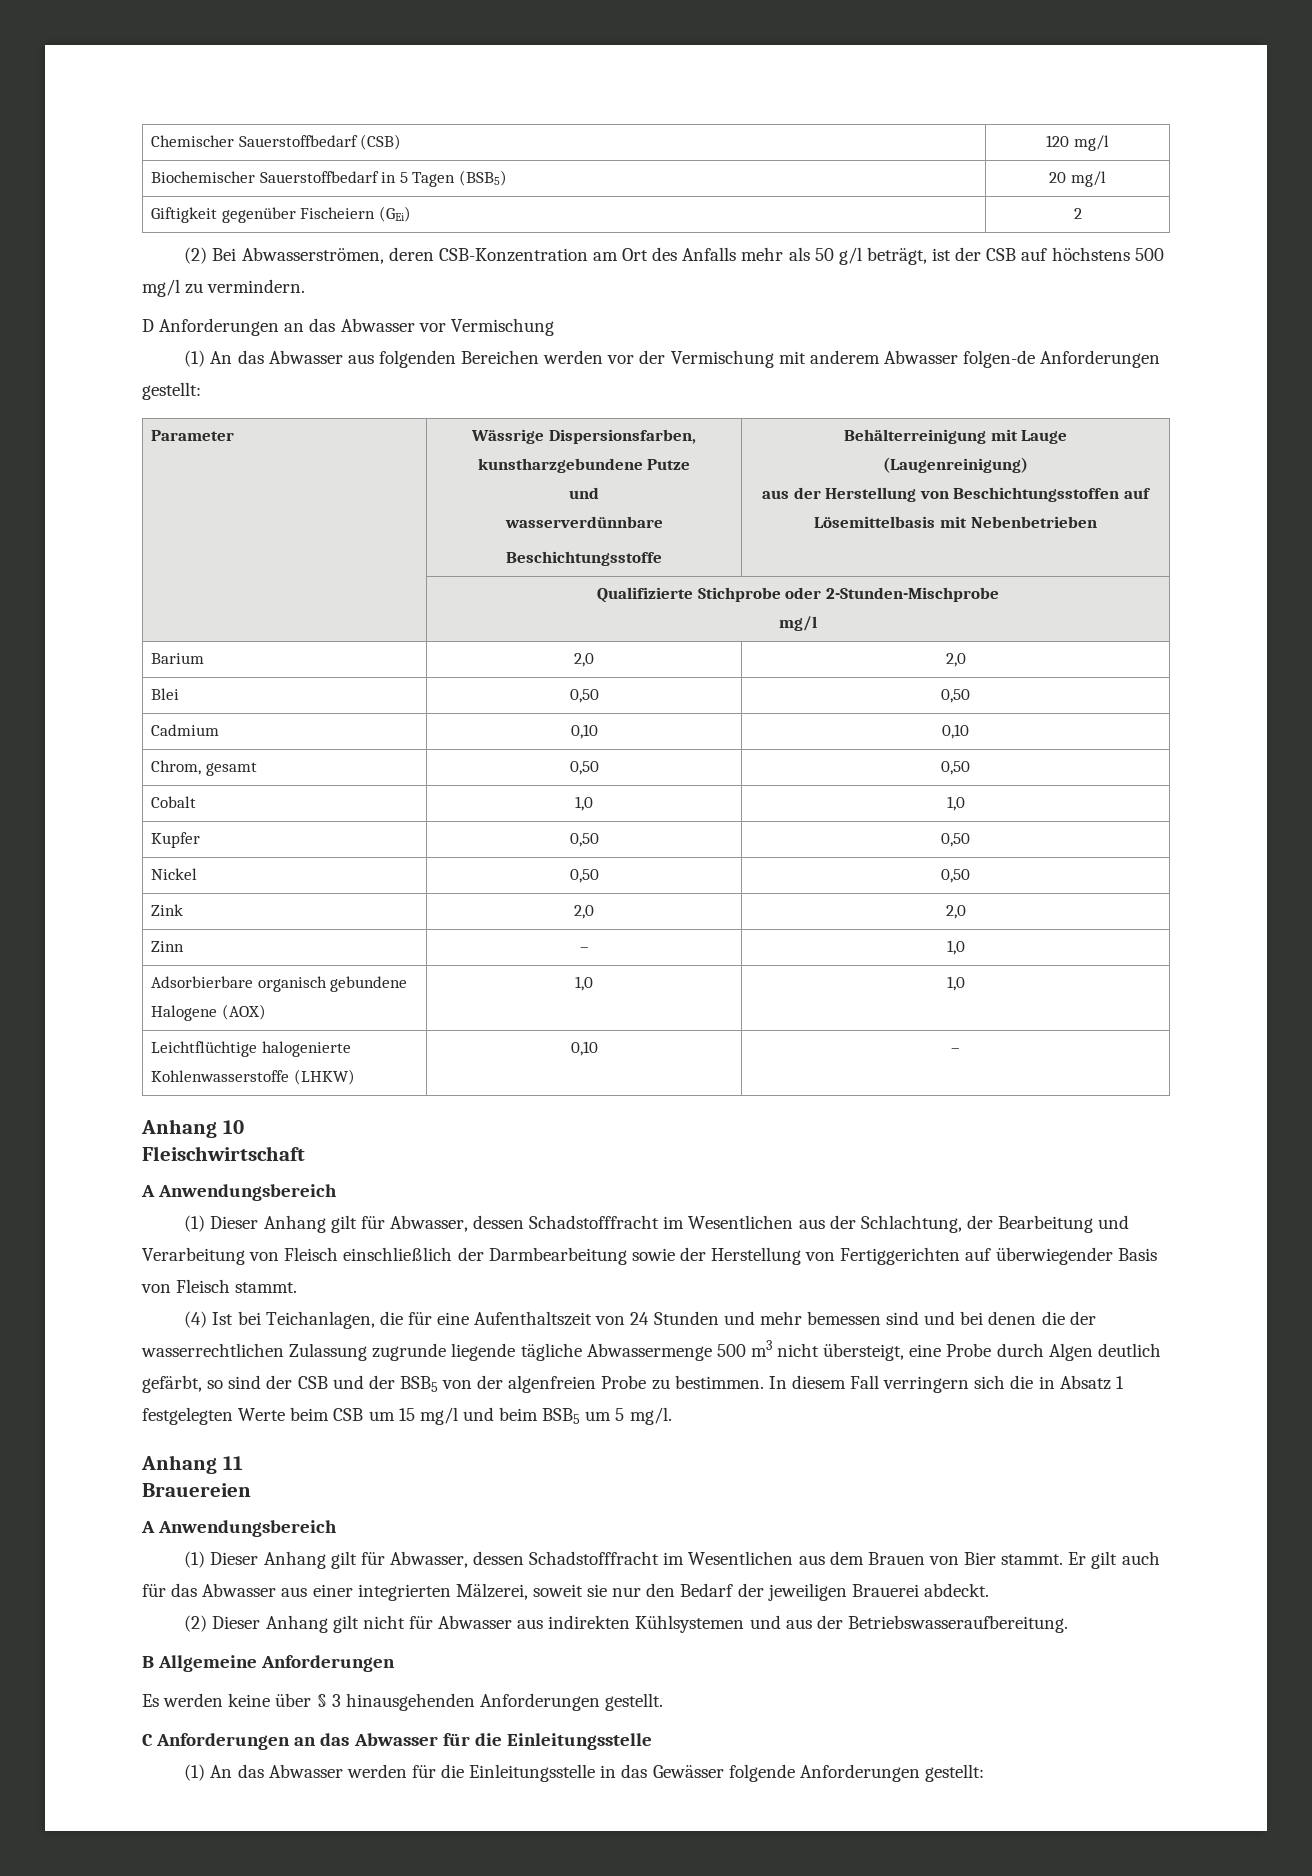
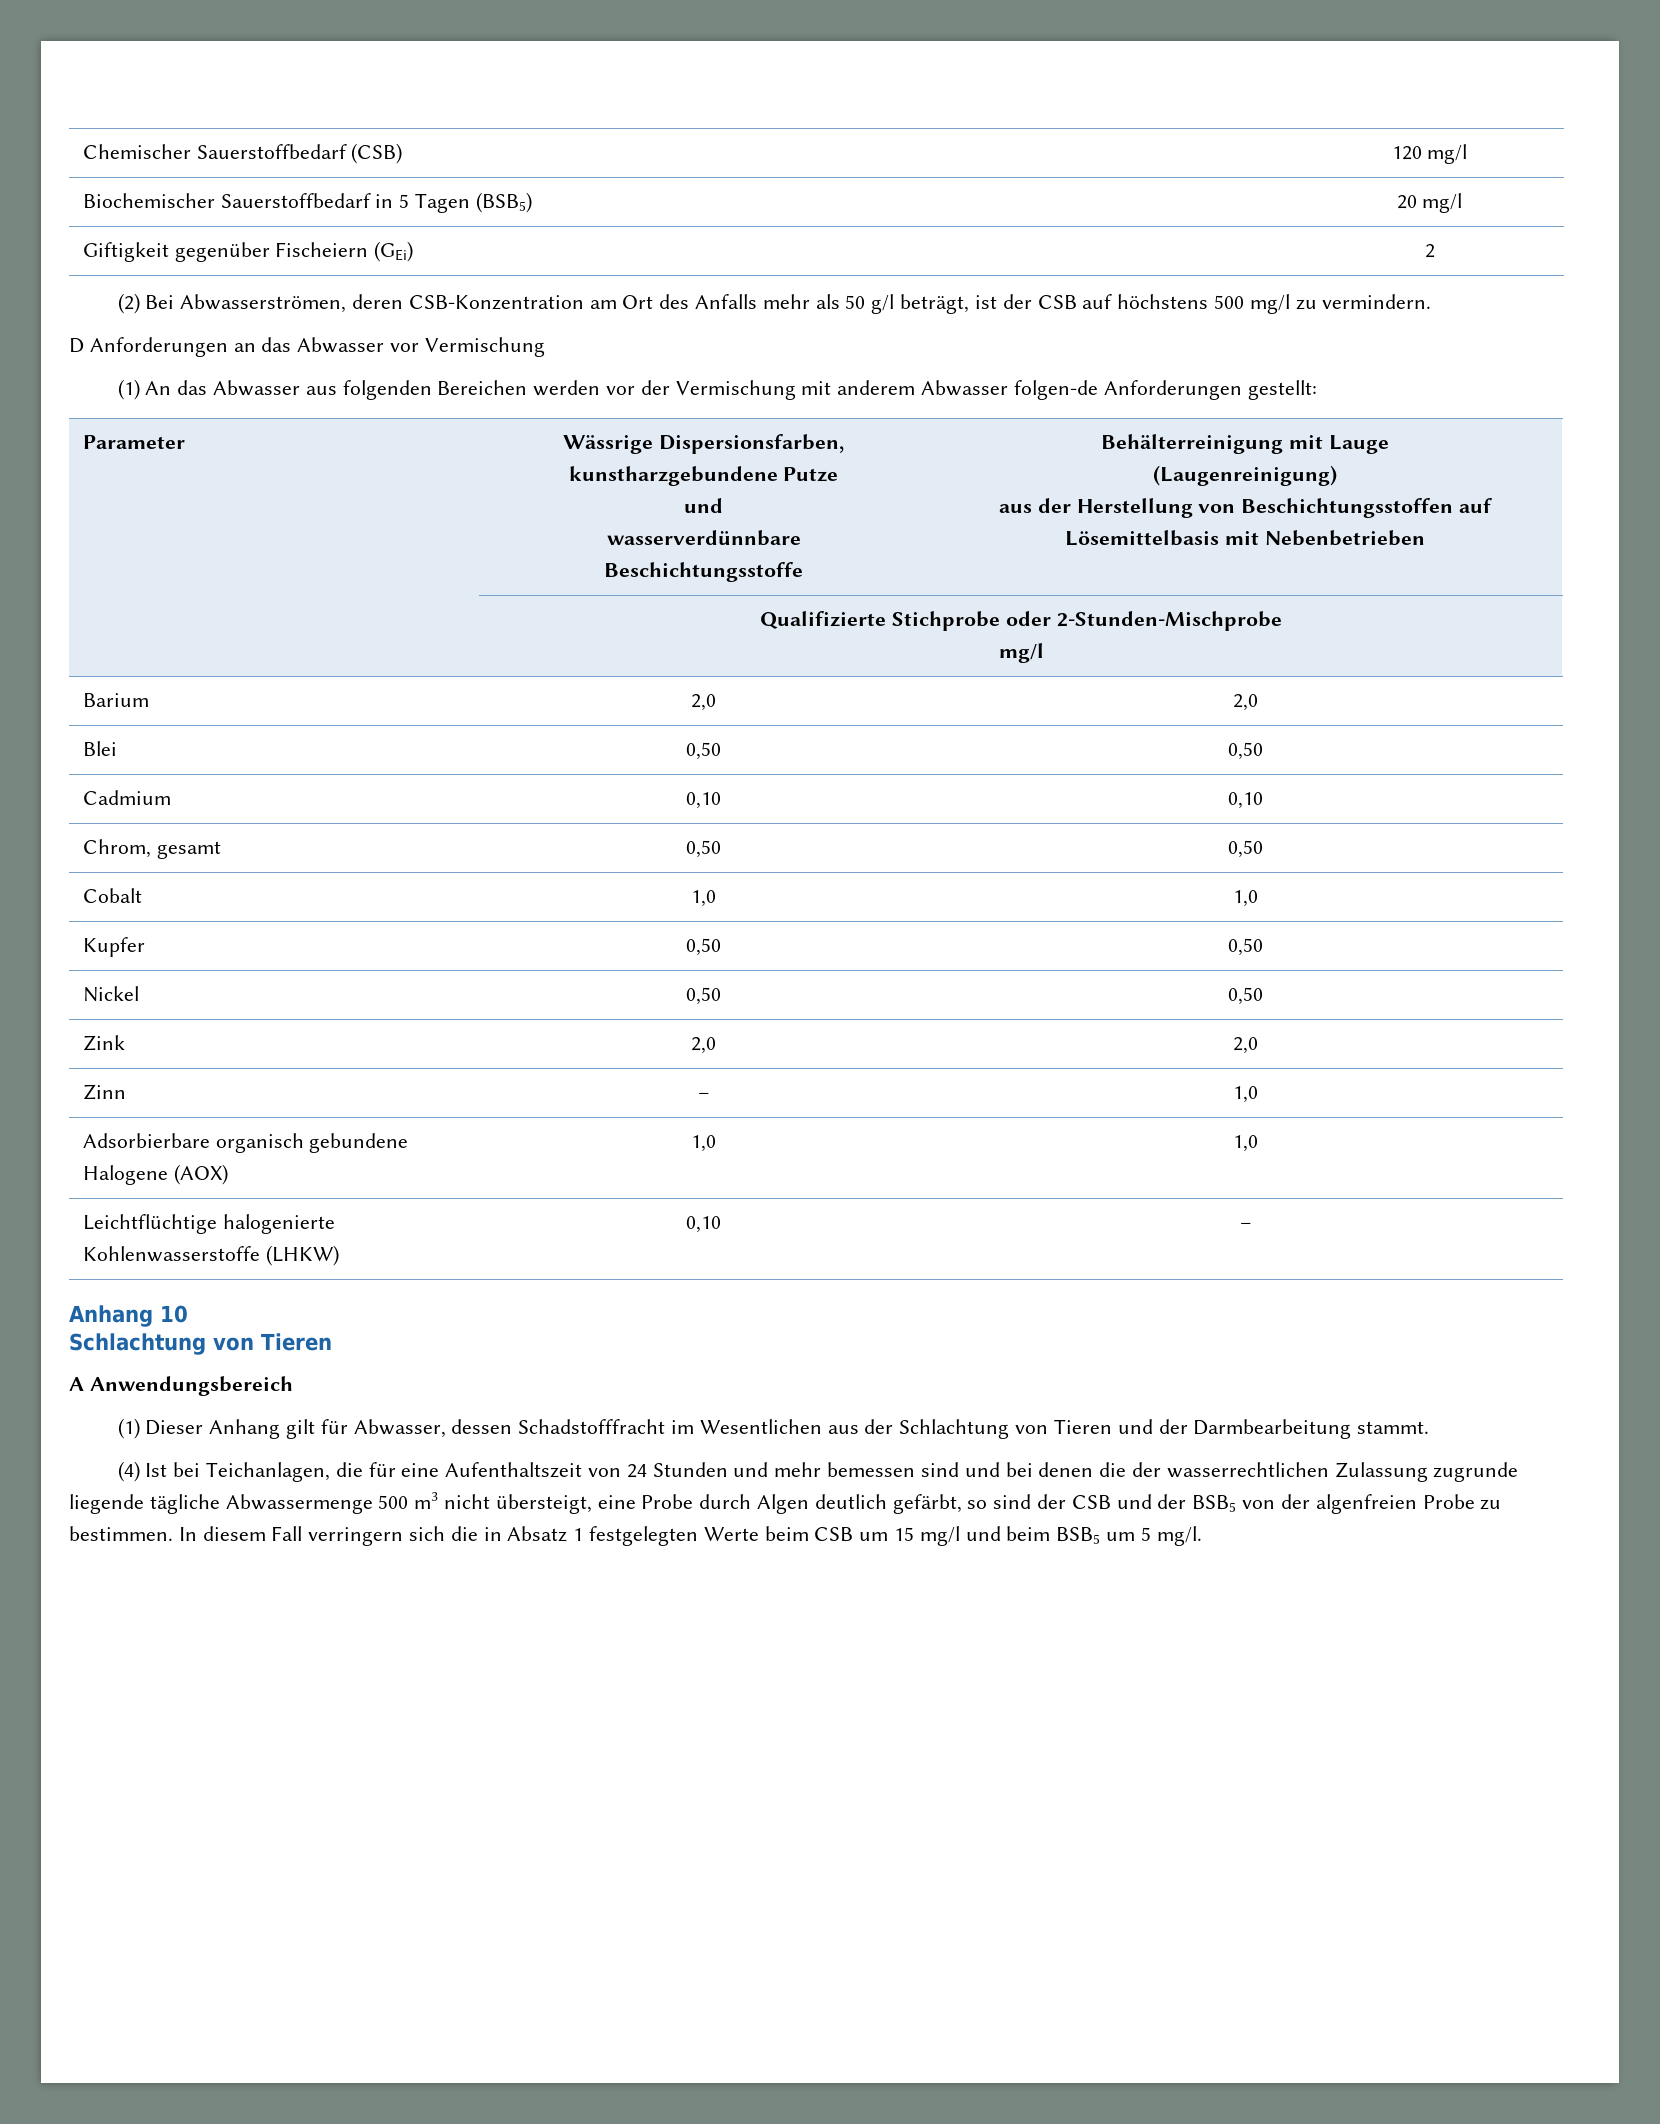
[142,1146,305,1161] Fleischwirtschaft -> [69,1333,332,1355] Schlachtung von Tieren
[860,1215,1130,1233] [142,1247,1157,1265] [141,1279,231,1293] Schlachtung, der Bearbeitung und Verarbeitung von Fleisch einschließlich der Darmbearbeitung sowie der Herstellung von Fertiggerichten auf überwiegender Basis von Fleisch -> [899,1419,1352,1439] Schlachtung von Tieren und der Darmbearbeitung
[141,1455,243,1474] [142,1483,251,1497] [141,1520,338,1537] [184,1551,1160,1569] [142,1583,989,1601] [184,1615,1068,1633] [142,1655,396,1672] [142,1693,664,1711] [142,1733,652,1750] [184,1764,984,1782] // Anhang 11 // Brauereien // A Anwendungsbereich // (1) Dieser Anhang gilt für Abwasser, dessen Schadstofffracht im Wesentlichen aus dem Brauen von Bier stammt. Er gilt auch für das Abwasser aus einer integrierten Mälzerei, soweit sie nur den Bedarf der jeweiligen Brauerei abdeckt. // (2) Dieser Anhang gilt nicht für Abwasser aus indirekten Kühlsystemen und aus der Betriebswasseraufbereitung. // B Allgemeine Anforderungen // Es werden keine über § 3 hinausgehenden Anforderungen gestellt. // C Anforderungen an das Abwasser für die Einleitungsstelle // (1) An das Abwasser werden für die Einleitungsstelle in das Gewässer folgende Anforderungen gestellt: -> (1202, 1536) none

